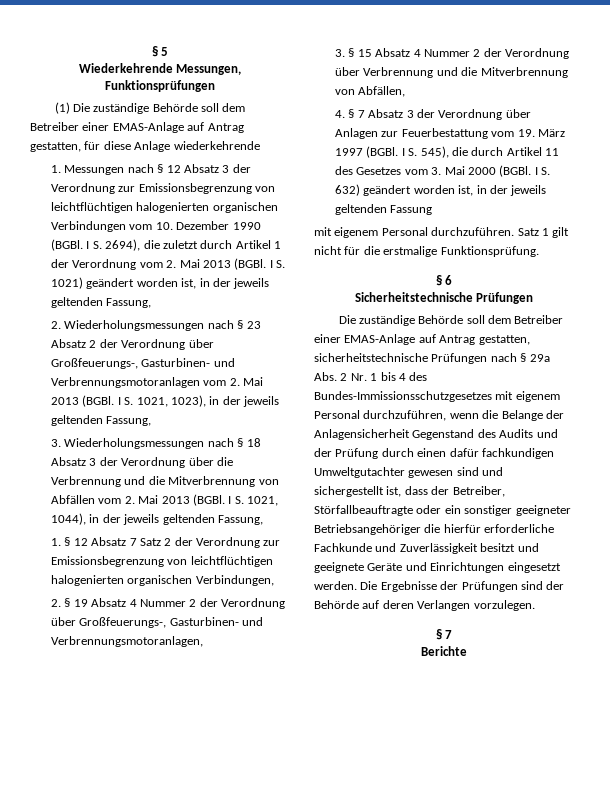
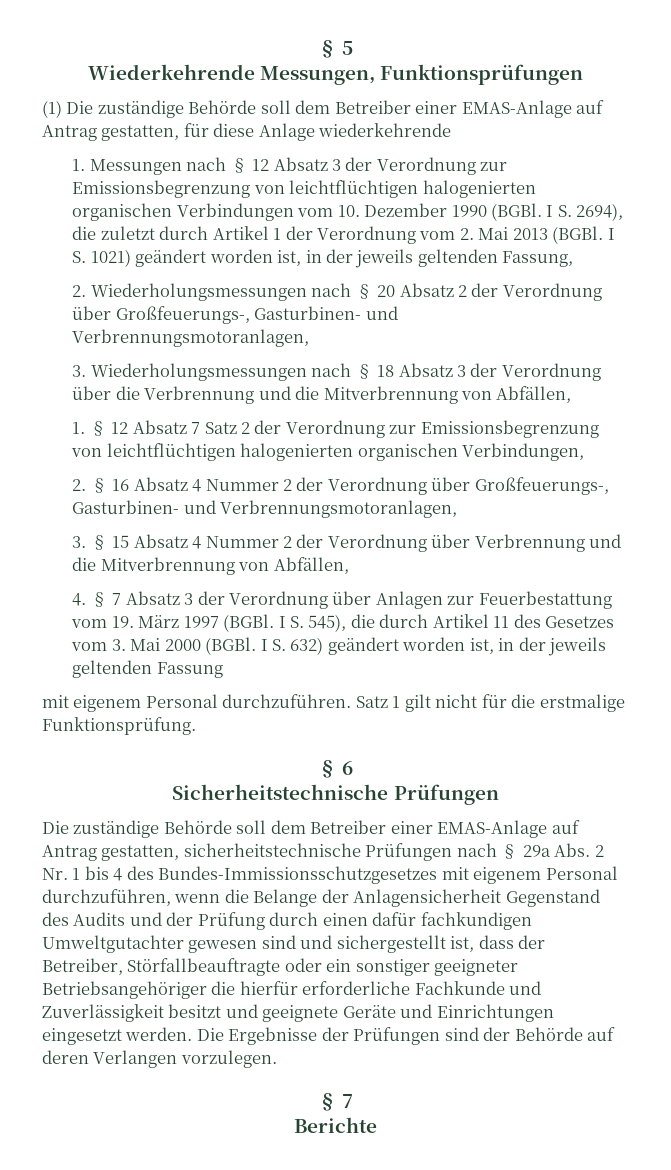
[246,321,261,329] 23 -> [377,285,396,297] 20
[51,377,264,388] [51,395,280,407] [51,415,152,426] Verbrennungsmotoranlagen vom 2. Mai 2013 (BGBl. I S. 1021, 1023), in der jeweils geltenden Fassung, -> [72,329,310,347] Verbrennungsmotoranlagen,
[51,494,279,506] [51,513,263,525] Abfällen vom 2. Mai 2013 (BGBl. I S. 1021, 1044), in der jeweils geltenden Fassung, -> [496,386,572,403] Abfällen,
[73,599,88,607] 19 -> [112,479,130,491] 16

